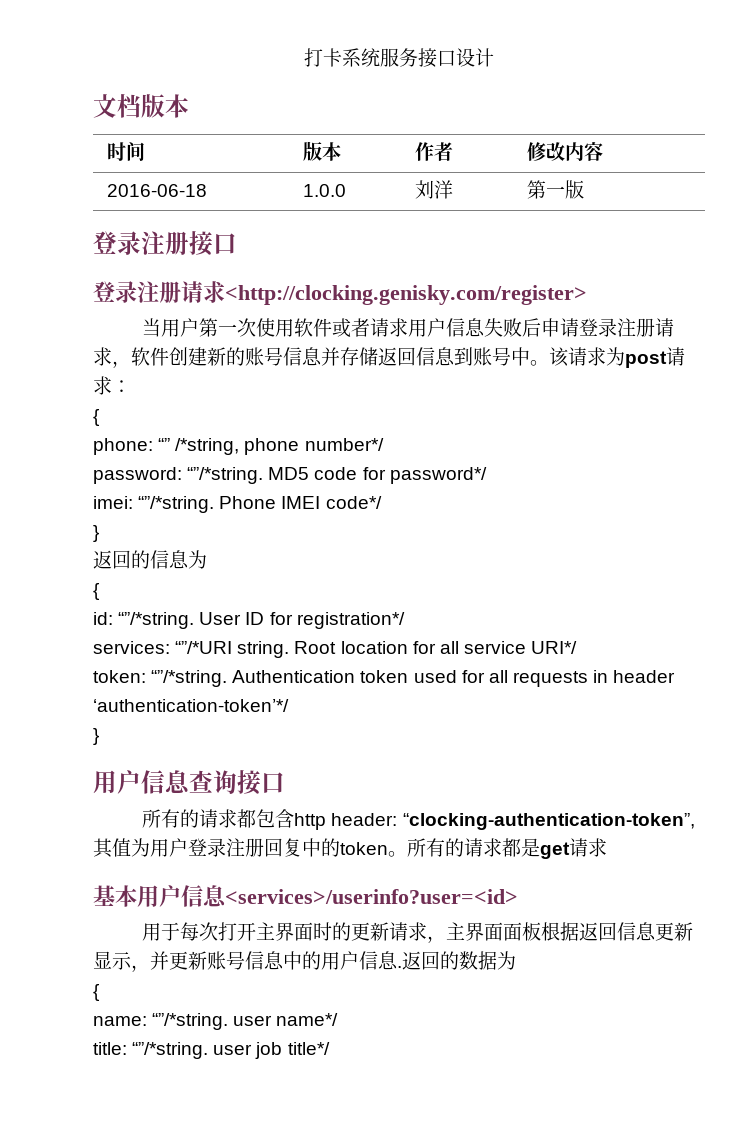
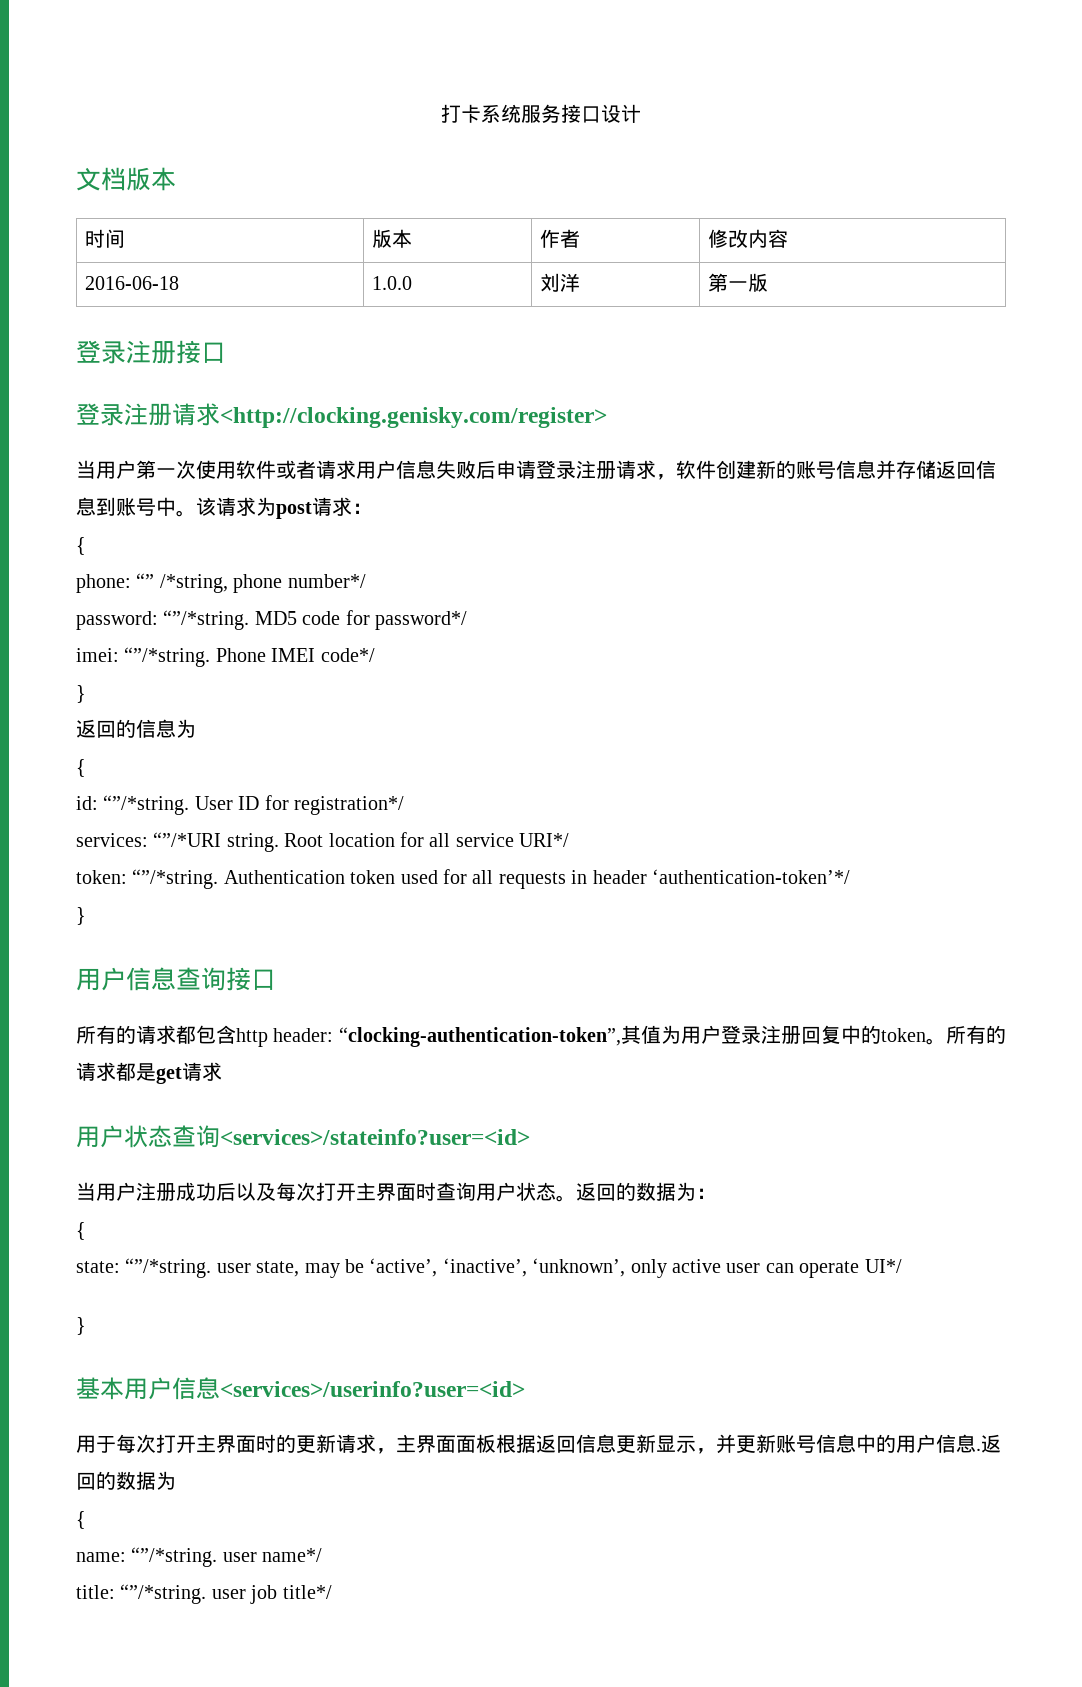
(607, 847) none -> [76,1125,530,1148] [76,1182,716,1202] [76,1222,86,1240] [76,1258,902,1278] [76,1317,86,1335] // 用户状态查询<services>/stateinfo?user=<id> // 当用户注册成功后以及每次打开主界面时查询用户状态。返回的数据为： // { // state: “”/*string. user state, may be ‘active’, ‘inactive’, ‘unknown’, only active user can operate UI*/ // }

